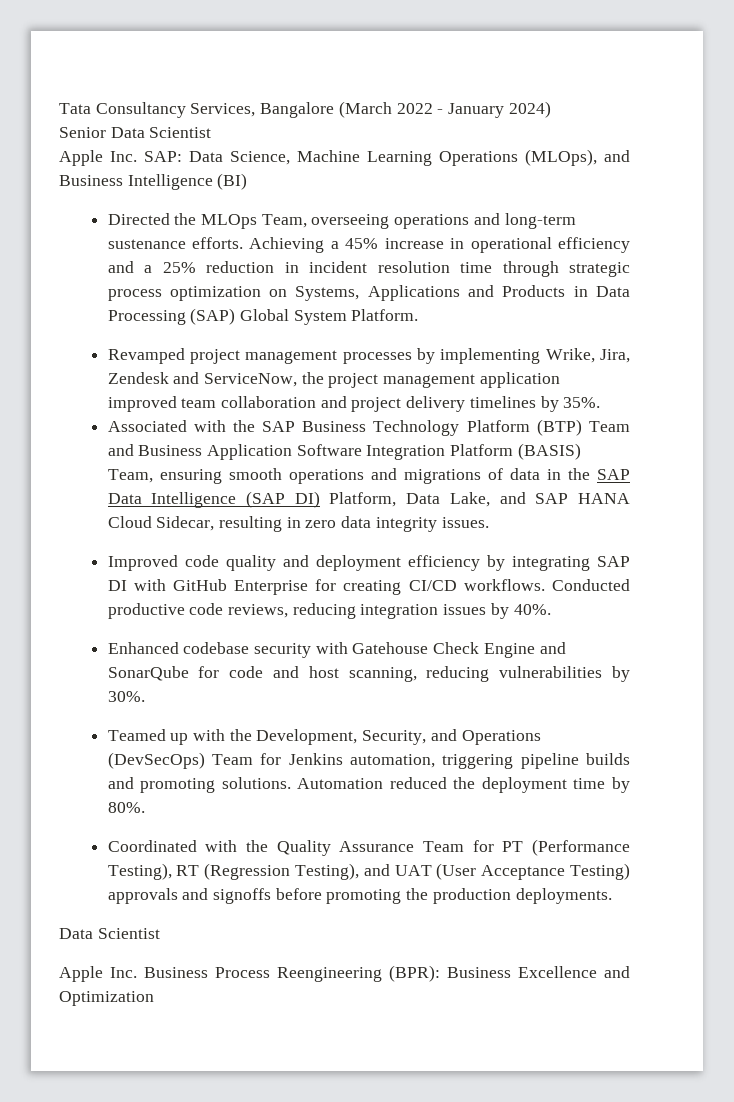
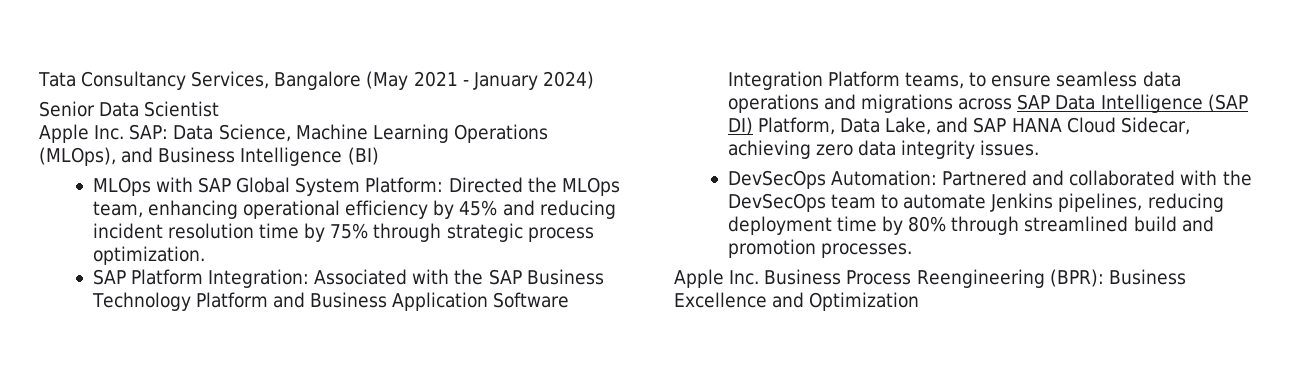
[338,101,433,118] (March 2022 -> [366,71,458,90] (May 2021
[107,213,576,229] [107,237,630,253] [107,261,299,273] Directed the MLOps Team, overseeing operations and long-term sustenance efforts. Achieving a 45% increase in operational efficiency and a 25% reduction in -> [92,177,620,196] [92,200,616,219] MLOps with SAP Global System Platform: Directed the MLOps team, enhancing operational efficiency by 45% and reducing
(493, 267) none -> [304,223,369,242] by 75%
[169,285,630,301] [107,308,419,325] [107,348,630,364] [107,372,560,388] [107,396,601,412] optimization on Systems, Applications and Products in Data Processing (SAP) Global System Platform. // Revamped project management processes by implementing Wrike, Jira, Zendesk and ServiceNow, the project management application improved team collaboration and project delivery timelines by 35%. // -> [92,246,205,265] [92,269,310,288] optimization. // SAP Platform Integration:
[536,419,630,436] (BTP) Team -> (268, 300) none
[517,443,581,460] [107,468,590,484] (BASIS) Team, ensuring smooth operations and migrations of data in the -> [905,71,1181,89] [727,94,1013,113] teams, to ensure seamless data operations and migrations across
[218,516,301,532] resulting in -> [727,140,811,159] achieving
[107,555,630,571] [107,579,630,595] [107,603,551,619] [107,642,566,658] [107,666,630,682] [107,691,145,702] [107,729,541,745] [107,752,630,769] [107,777,630,793] [107,802,145,813] [107,839,630,856] [107,863,630,880] [107,888,612,904] [59,928,160,939] Improved code quality and deployment efficiency by integrating SAP DI with GitHub Enterprise for creating CI/CD workflows. Conducted productive code reviews, reducing integration issues by 40%. // Enhanced codebase security with Gatehouse Check Engine and SonarQube for code and host scanning, reducing vulnerabilities by 30%. // Teamed up with the Development, Security, and Operations (DevSecOps) Team for Jenkins automation, triggering pipeline builds and promoting solutions. Automation reduced the deployment time by 80%. // Coordinated with the Quality Assurance Team for PT (Performance Testing), RT (Regression Testing), and UAT (User Acceptance Testing) approvals and signoffs before promoting the production deployments. // Data Scientist -> [727,170,1252,189] [727,193,1224,212] [727,216,1214,235] [727,239,912,258] DevSecOps Automation: Partnered and collaborated with the DevSecOps team to automate Jenkins pipelines, reducing deployment time by 80% through streamlined build and promotion processes.

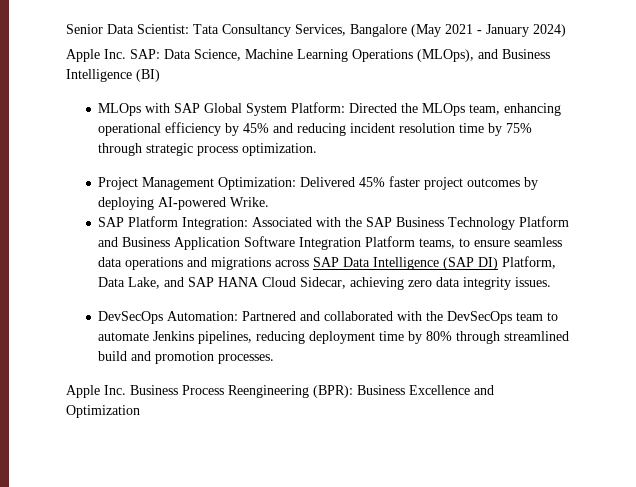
(38, 79) none -> [66,24,189,34] Senior Data Scientist:
[39,101,220,117] // Senior Data Scientist -> (566, 30) none
(205, 255) none -> [98,176,539,190] [98,197,270,210] // Project Management Optimization: Delivered 45% faster project outcomes by deploying AI-powered Wrike.

